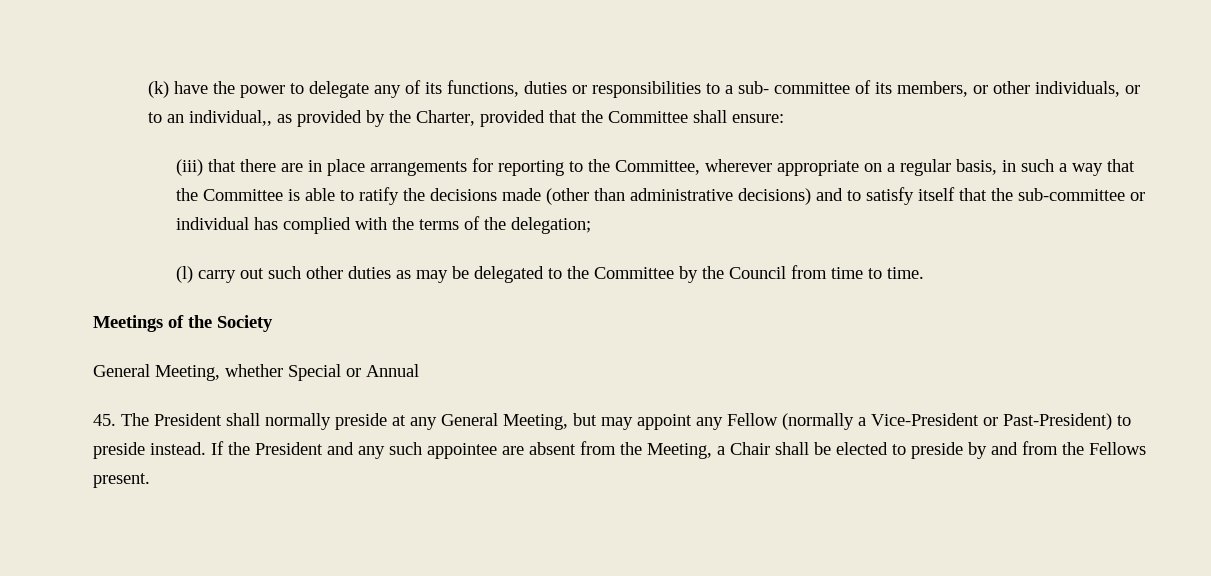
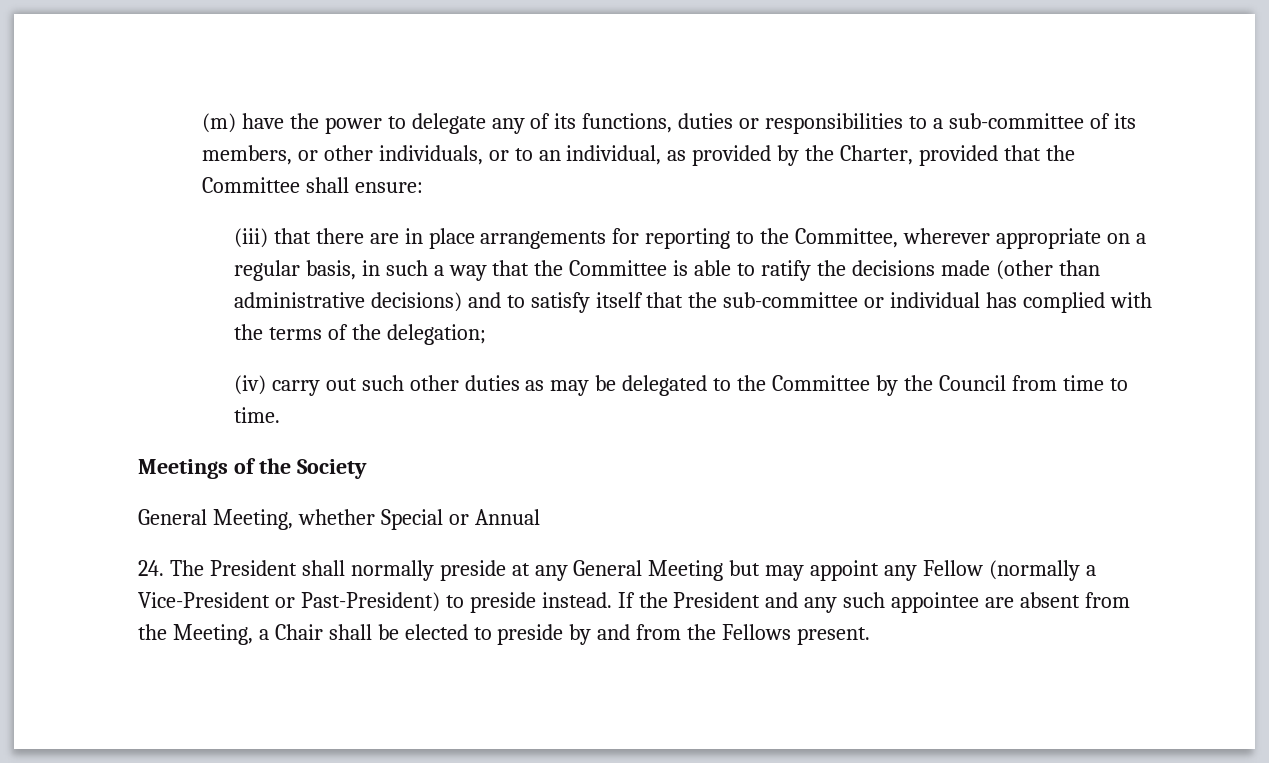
[148,81,170,98] (k) -> [201,113,236,133] (m)
[738,81,851,94] sub- committee -> [948,113,1084,129] sub-committee
[189,110,273,126] individual,, -> [566,145,662,165] individual,
[175,266,193,283] (l) -> [233,375,266,395] (iv)
[92,414,116,426] 45. -> [137,560,164,576] 24.
[502,414,568,430] Meeting, -> [648,560,724,581] Meeting

